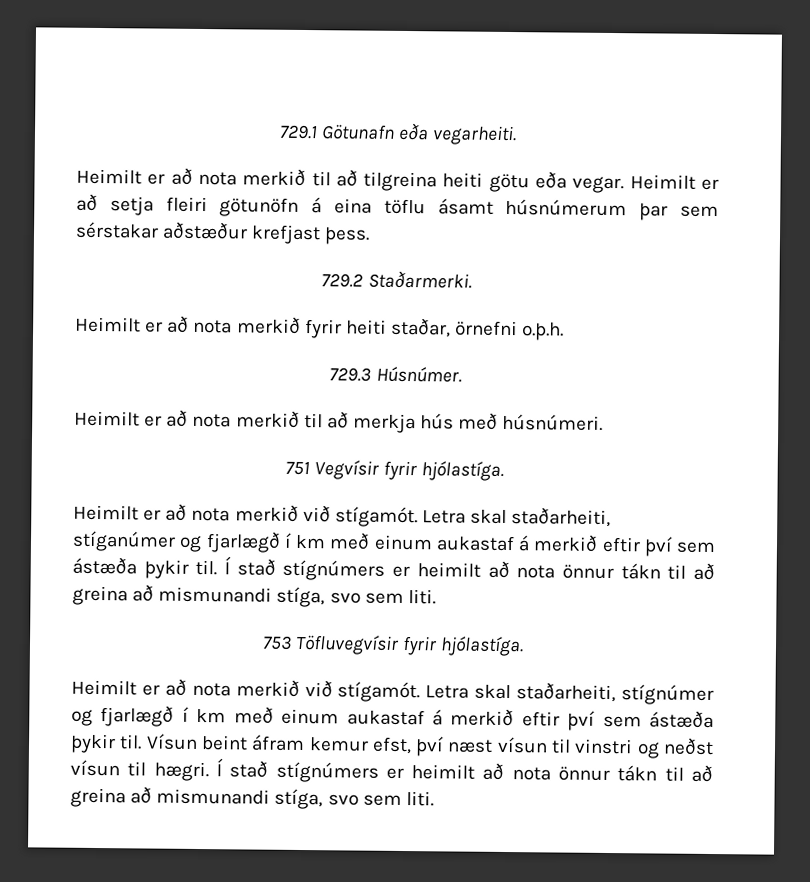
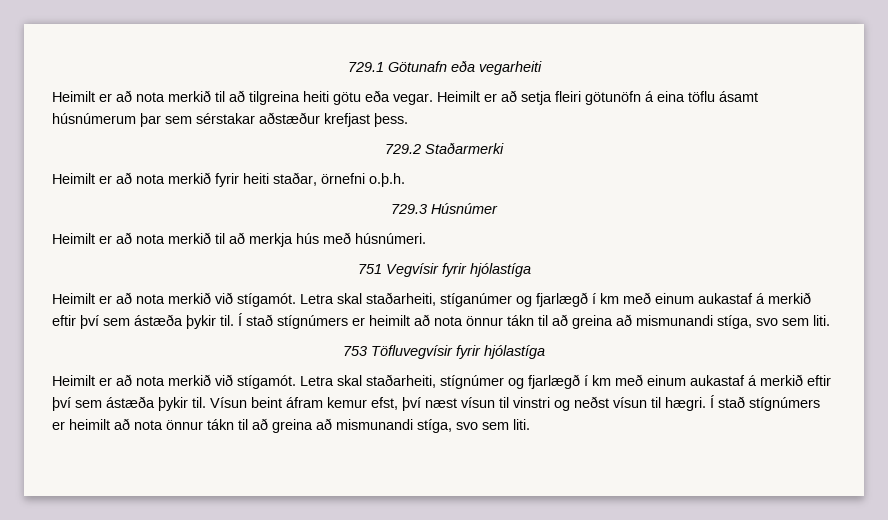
[432,125,518,146] vegarheiti. -> [478,61,542,75] vegarheiti
[367,270,472,289] Staðarmerki. -> [425,143,504,154] Staðarmerki
[375,365,462,383] Húsnúmer. -> [431,203,498,214] Húsnúmer
[421,460,505,481] hjólastíga. -> [469,263,531,277] hjólastíga
[440,635,525,657] hjólastíga. -> [484,345,545,359] hjólastíga

